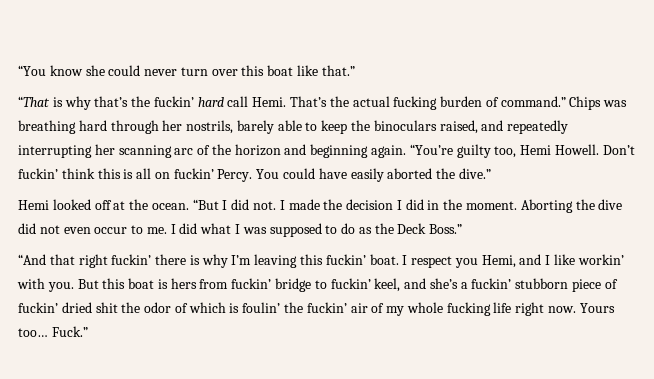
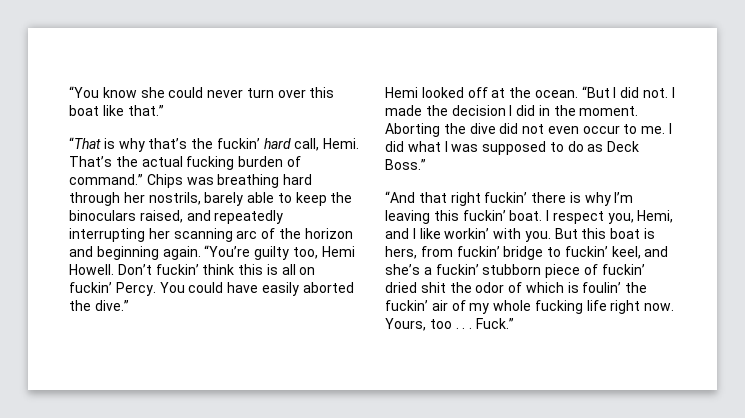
[227,96,249,107] call -> [294,138,320,151] call,
[374,223,394,234] the -> (604, 148) none
[454,258,478,268] you -> [607,213,634,224] you,
[170,278,197,289] hers -> [385,246,417,259] hers,
[579,303,615,313] [18,328,48,337] Yours too… -> [385,318,473,331] Yours, too . . .

